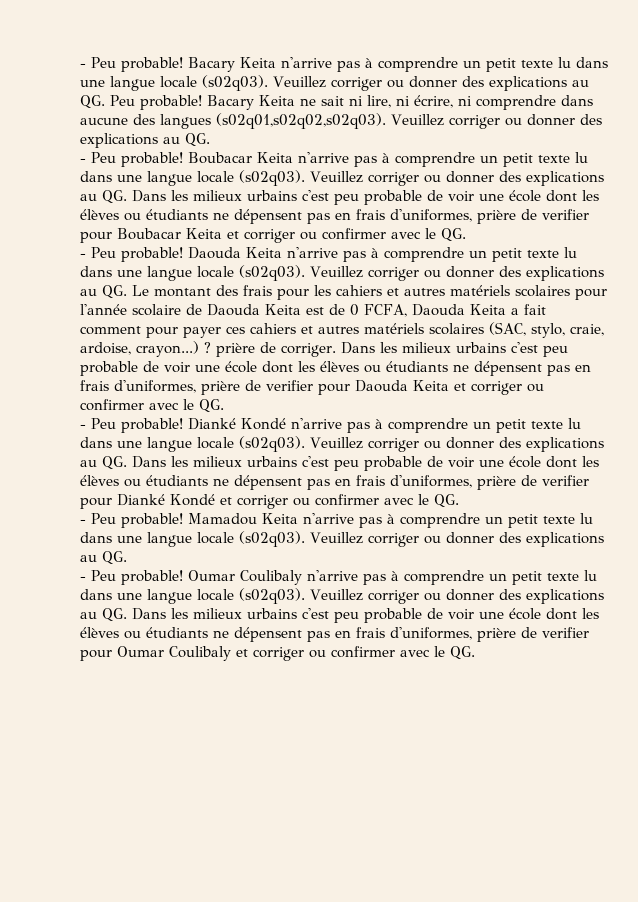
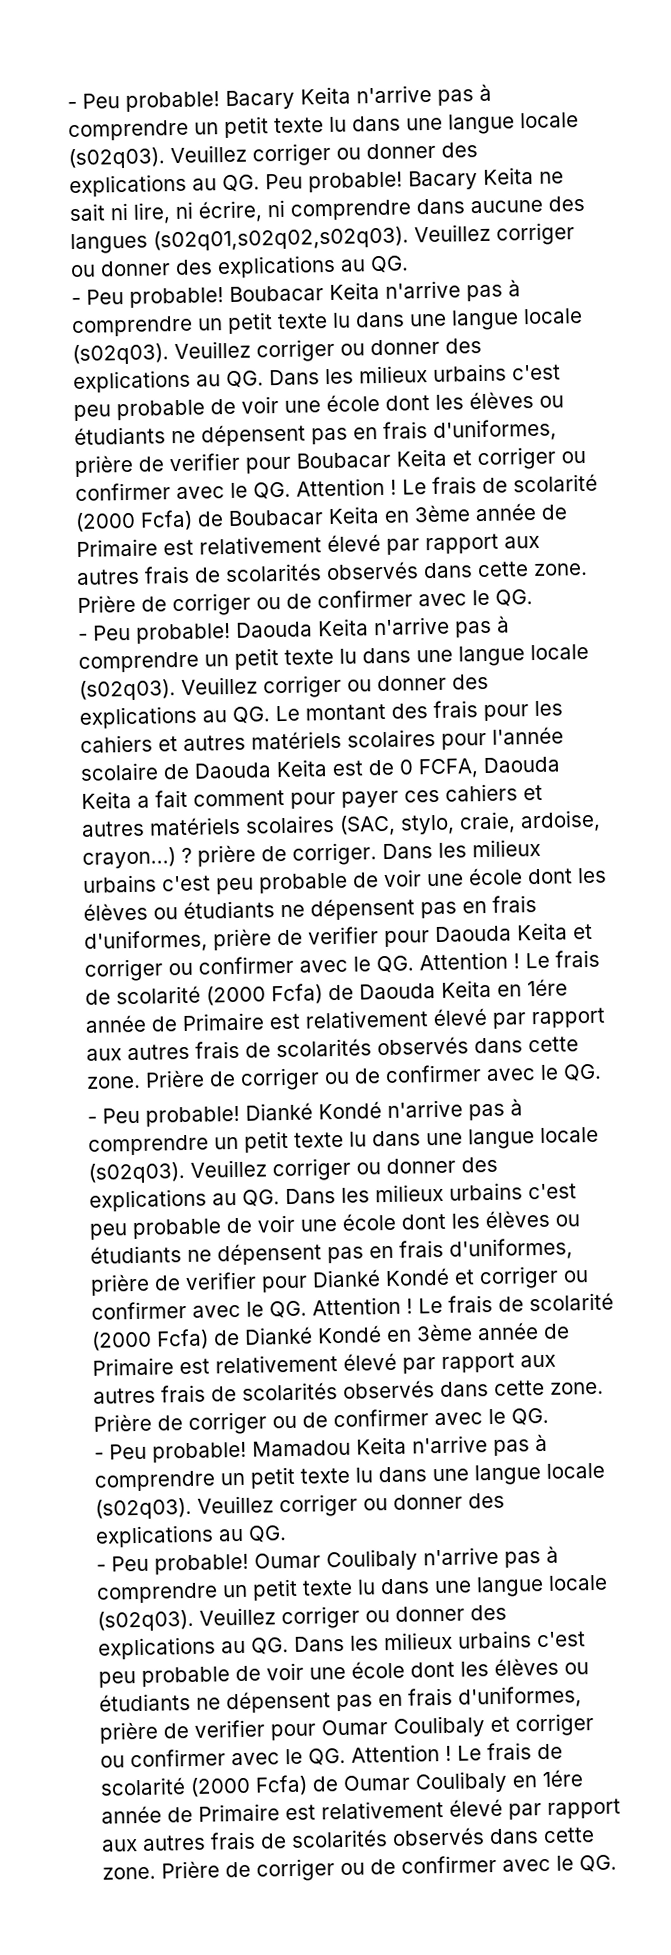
(466, 235) none -> [296,473,599,497] [75,502,569,533] [76,533,541,558] [76,561,589,586] [77,589,534,617] Attention ! Le frais de scolarité (2000 Fcfa) de Boubacar Keita en 3ème année de Primaire est relativement élevé par rapport aux autres frais de scolarités observés dans cette zone. Prière de corriger ou de confirmer avec le QG.
(224, 406) none -> [419,949,601,971] [85,978,569,1006] [85,1007,607,1033] [86,1036,580,1061] [86,1063,603,1091] Attention ! Le frais de scolarité (2000 Fcfa) de Daouda Keita en 1ére année de Primaire est relativement élevé par rapport aux autres frais de scolarités observés dans cette zone. Prière de corriger ou de confirmer avec le QG.
(459, 501) none -> [312,1292,615,1316] [91,1322,571,1351] [92,1352,557,1376] [93,1379,605,1404] [93,1407,550,1435] Attention ! Le frais de scolarité (2000 Fcfa) de Dianké Kondé en 3ème année de Primaire est relativement élevé par rapport aux autres frais de scolarités observés dans cette zone. Prière de corriger ou de confirmer avec le QG.
(475, 653) none -> [351,1742,564,1763] [100,1769,584,1798] [101,1798,622,1824] [101,1827,596,1852] [102,1854,618,1882] Attention ! Le frais de scolarité (2000 Fcfa) de Oumar Coulibaly en 1ére année de Primaire est relativement élevé par rapport aux autres frais de scolarités observés dans cette zone. Prière de corriger ou de confirmer avec le QG.

